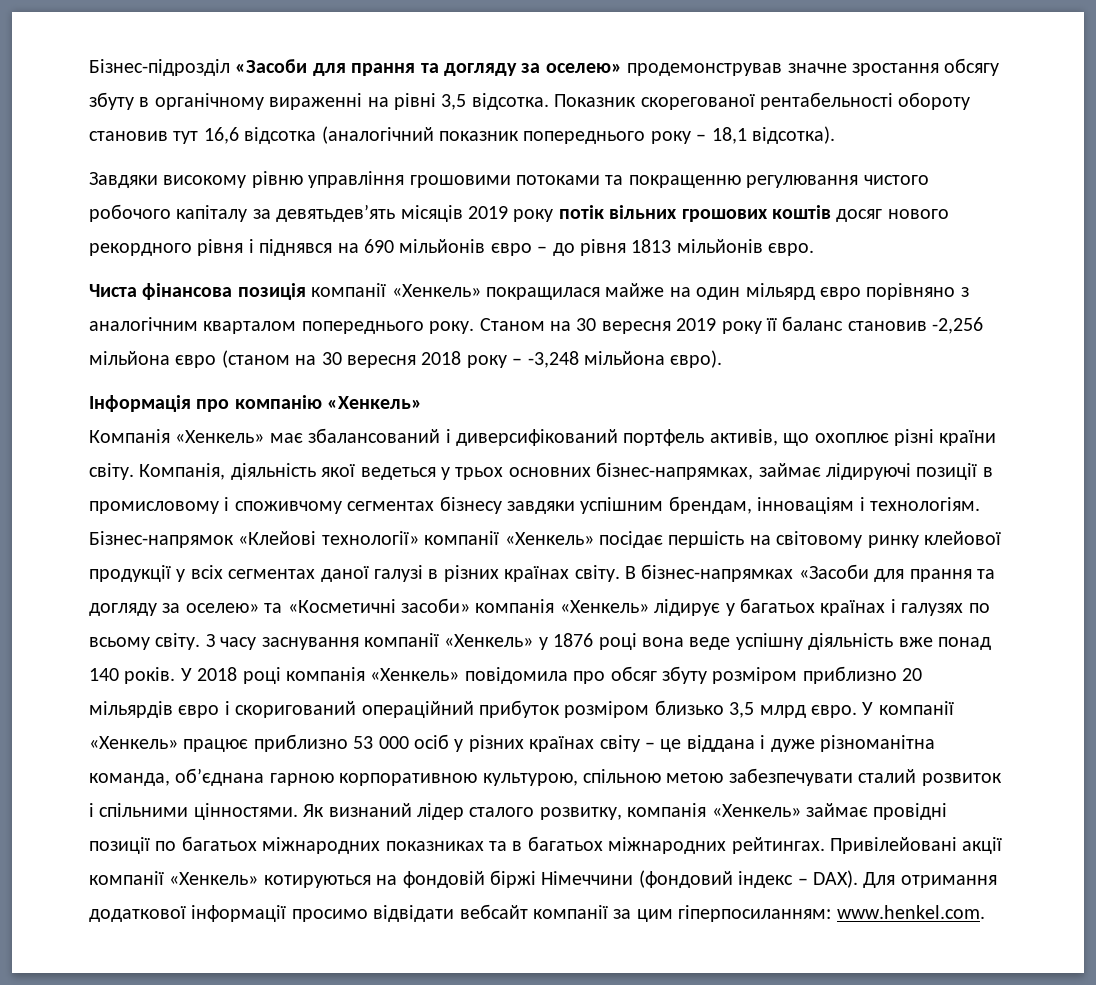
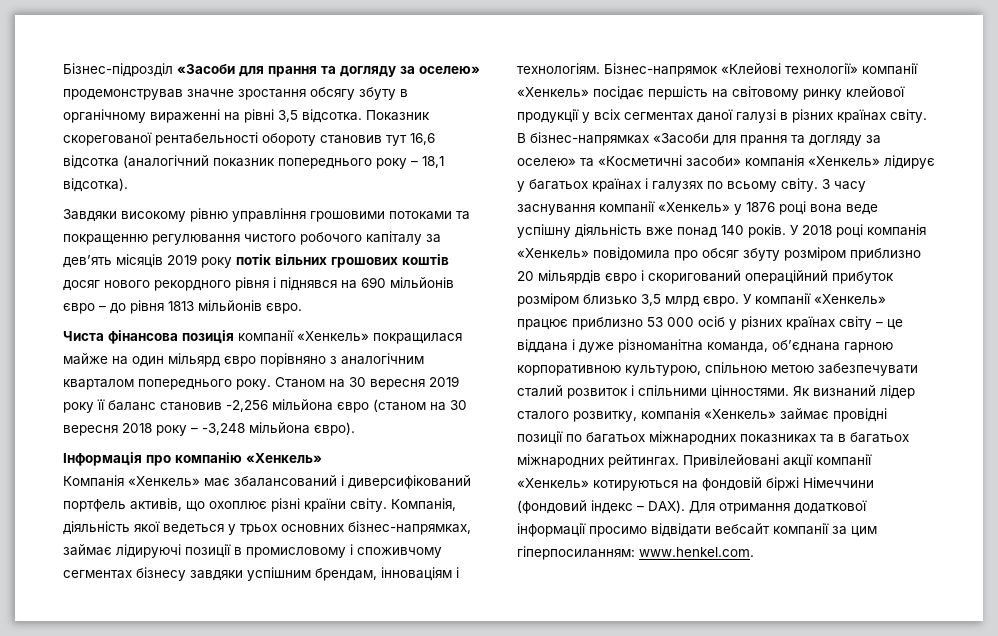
[276,204,396,222] девятьдев’ять -> [63,255,112,268] дев’ять

